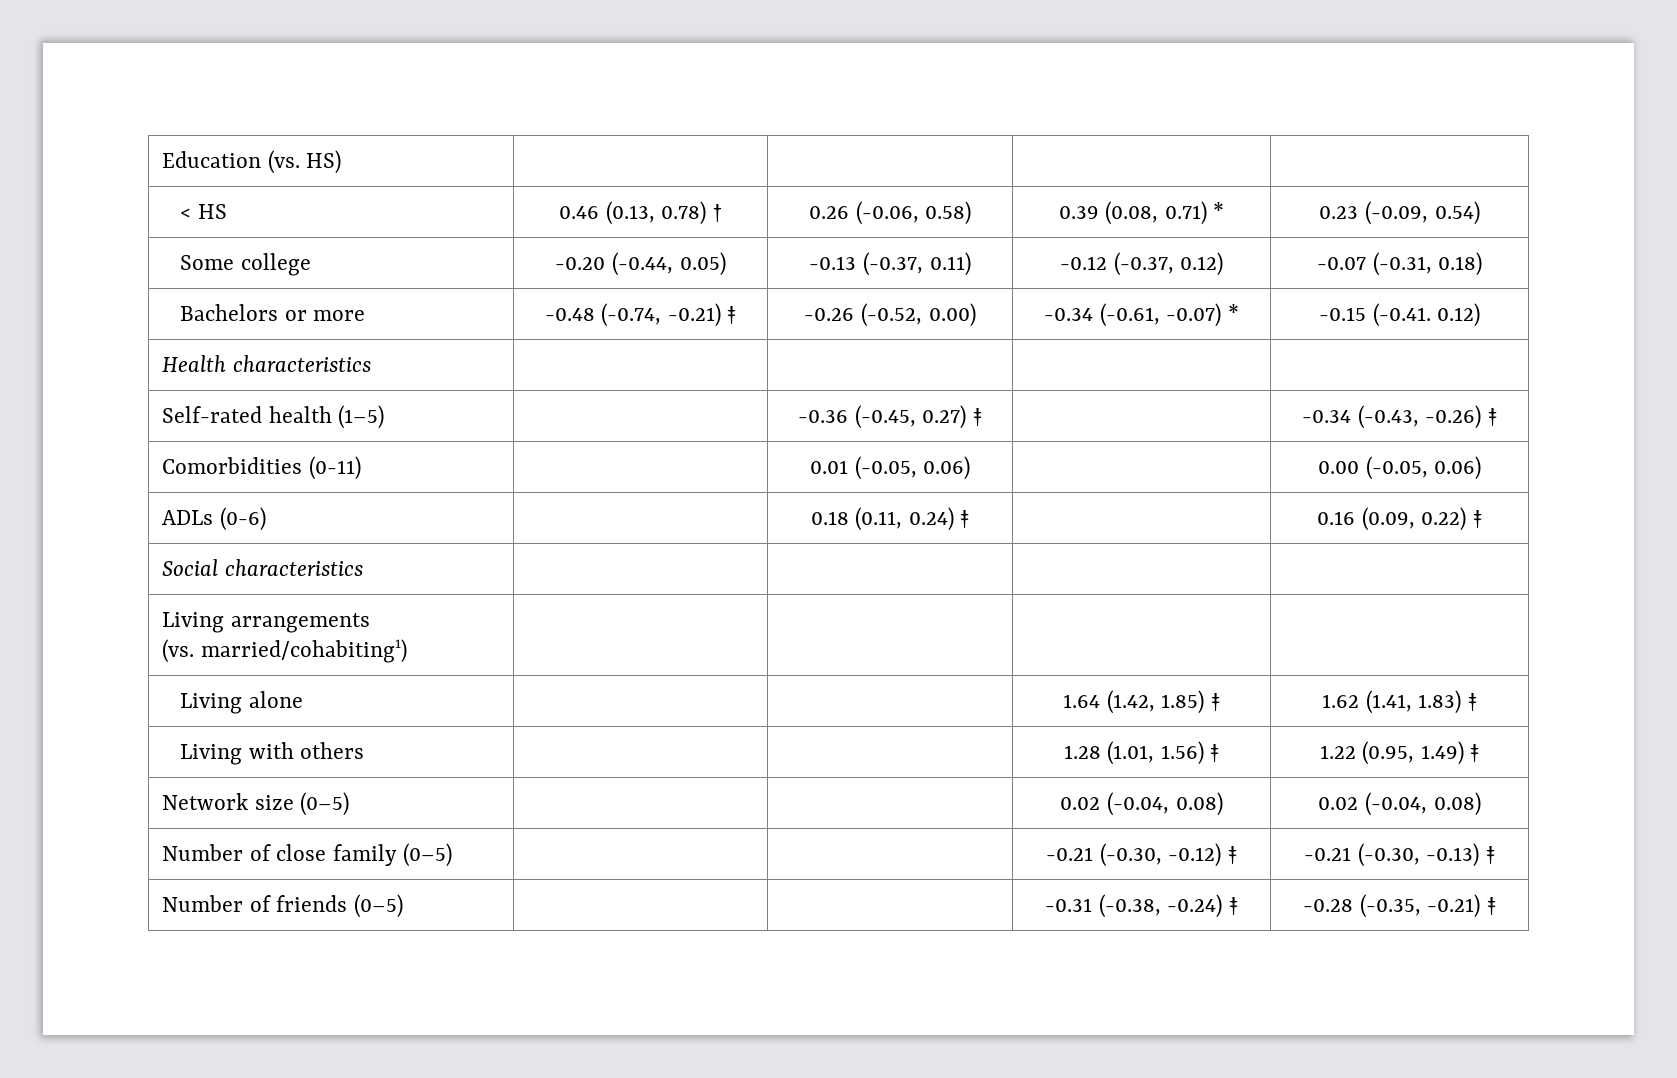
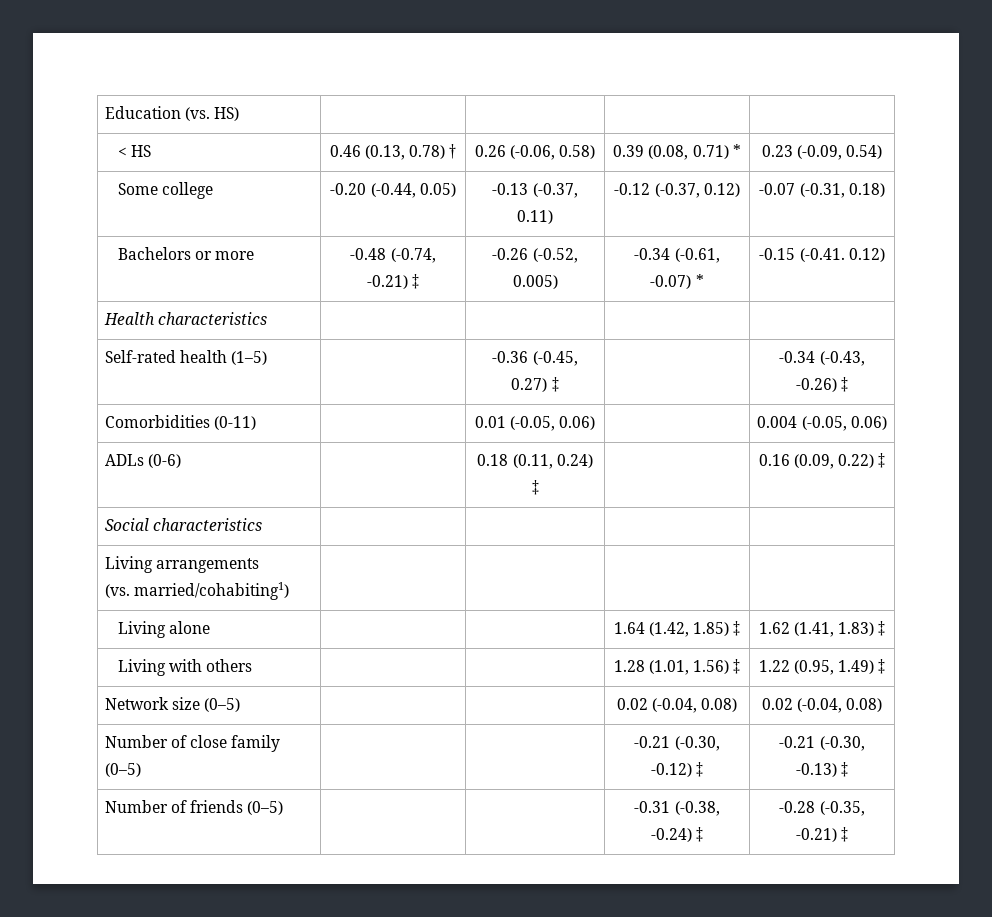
[928,303,976,327] 0.00) -> [512,275,558,289] 0.005)
[1317,461,1359,474] 0.00 -> [757,416,798,428] 0.004

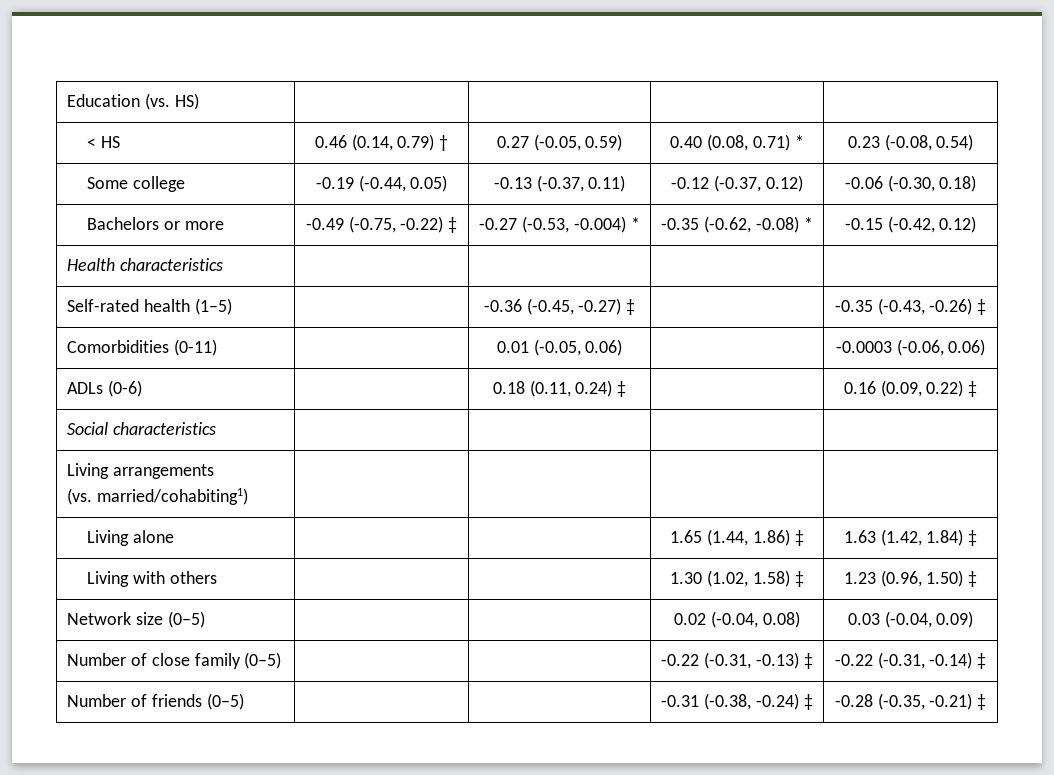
[364,145,446,160] (0.13, 0.78) -> [351,134,435,151] (0.14, 0.79)
[474,145,596,160] [613,145,645,157] 0.26 (-0.06, 0.58) | 0.39 -> [496,134,623,151] [670,136,703,148] 0.27 (-0.05, 0.59) | 0.40
[797,145,842,160] (-0.09, -> [884,134,932,151] (-0.08,
[330,183,367,195] -0.20 -> [315,177,354,189] -0.19
[759,183,845,198] -0.07 (-0.31, -> [844,175,935,192] -0.06 (-0.30,
[350,248,436,263] [366,274,420,289] [492,248,578,263] [512,275,558,289] [634,248,720,263] [650,275,692,289] -0.48 (-0.74, -0.21) ‡ | -0.26 (-0.52, 0.005) | -0.34 (-0.61, -0.07) -> [305,216,458,233] [479,216,640,233] [661,216,799,233] -0.49 (-0.75, -0.22) ‡ | -0.27 (-0.53, -0.004) * | -0.35 (-0.62, -0.08)
[799,248,845,262] (-0.41. -> [887,216,935,233] (-0.42,
[511,377,559,392] [779,351,816,363] 0.27) ‡ | | -0.34 -> [578,298,636,315] [834,300,873,312] -0.27) ‡ | | -0.35
[757,416,847,431] 0.004 (-0.05, -> [835,339,944,356] -0.0003 (-0.06,
[613,621,741,637] [758,621,886,637] [117,659,253,676] [613,659,741,675] [758,660,875,675] 1.64 (1.42, 1.85) ‡ | 1.62 (1.41, 1.83) ‡ // Living with others | | | 1.28 (1.01, 1.56) ‡ | 1.22 (0.95, 1.49) -> [670,529,804,546] [843,529,978,546] [87,571,217,587] [670,570,804,587] [843,570,964,587] 1.65 (1.44, 1.86) ‡ | 1.63 (1.42, 1.84) ‡ // Living with others | | | 1.30 (1.02, 1.58) ‡ | 1.23 (0.96, 1.50)
[761,698,883,713] 0.02 (-0.04, 0.08) -> [847,611,974,628] 0.03 (-0.04, 0.09)
[634,736,720,751] [650,762,704,777] [779,736,865,751] [795,763,837,777] -0.21 (-0.30, -0.12) ‡ | -0.21 (-0.30, -0.13) -> [661,652,813,669] [834,652,973,669] -0.22 (-0.31, -0.13) ‡ | -0.22 (-0.31, -0.14)

